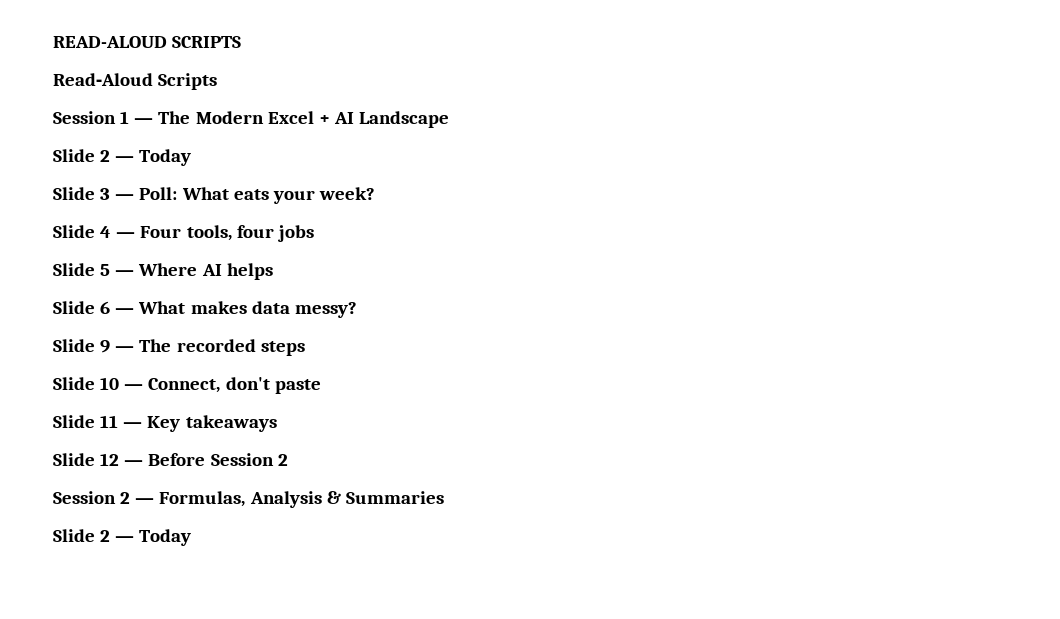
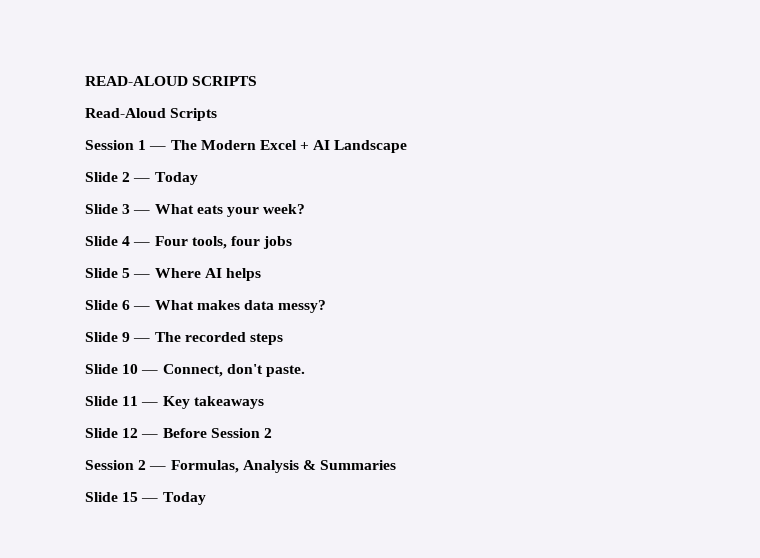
[139,187,178,200] Poll: -> (151, 212) none
[274,379,321,394] paste -> [265,365,305,377] paste.
[100,530,111,542] 2 -> [122,492,139,502] 15

